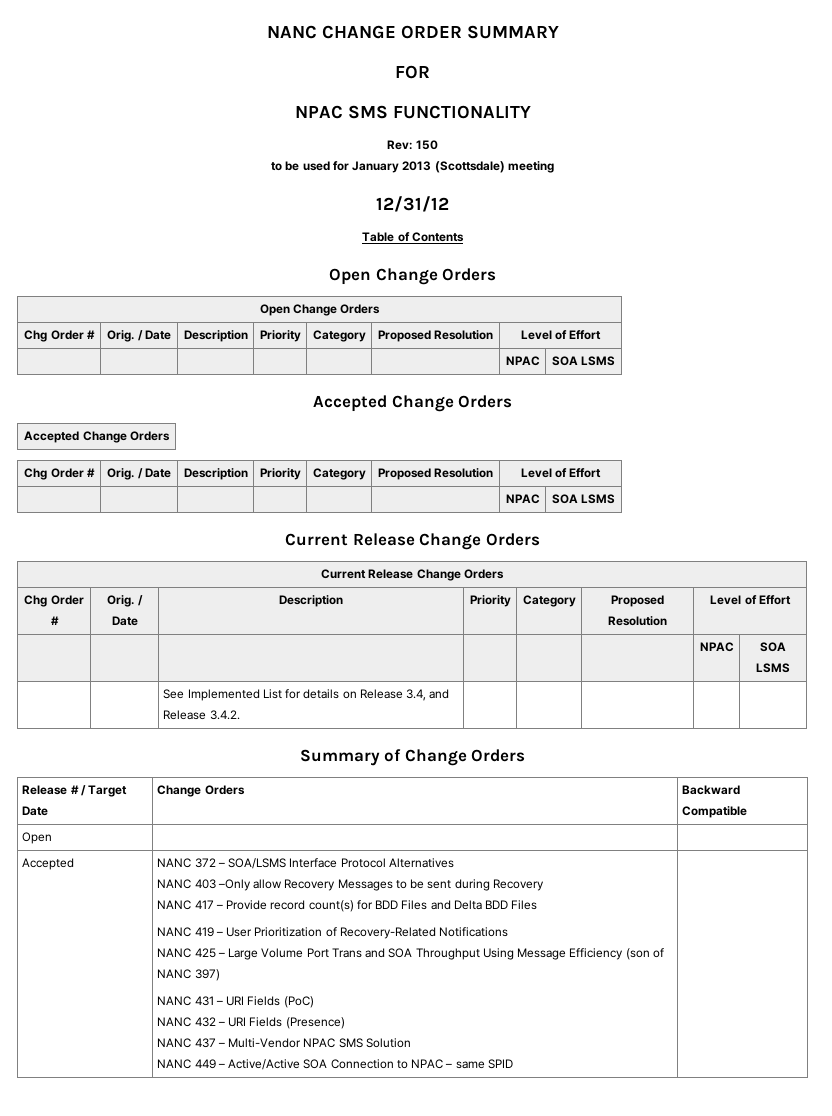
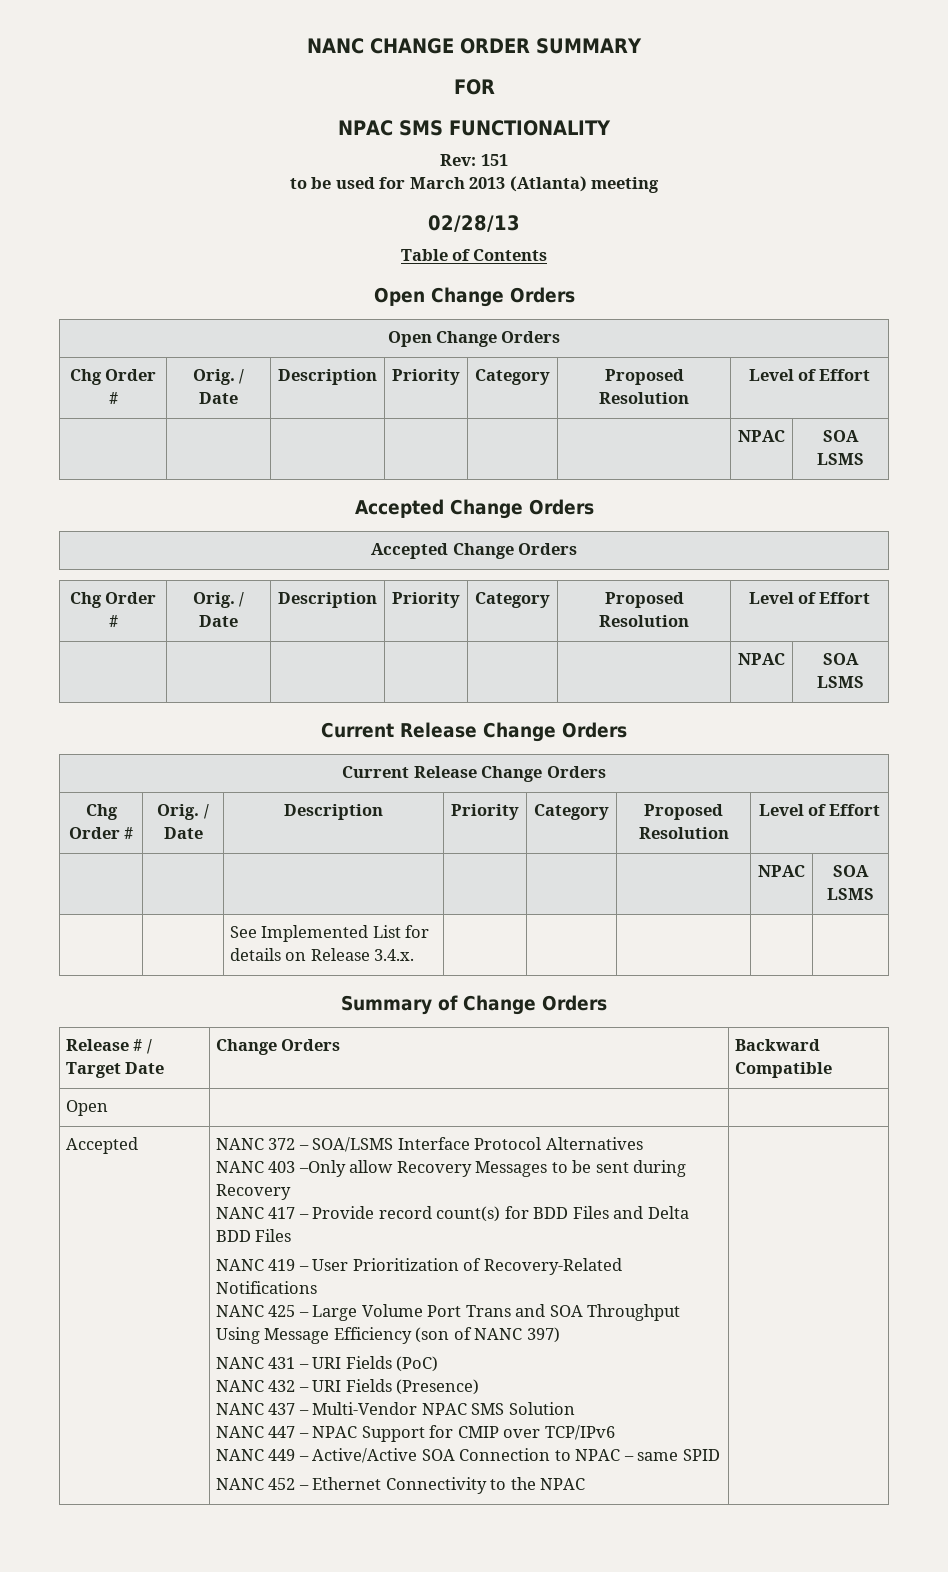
[415,140,438,150] 150 -> [480,154,508,166] 151
[352,161,505,173] January 2013 (Scottsdale) -> [409,176,587,192] March 2013 (Atlanta)
[376,196,449,212] 12/31/12 -> [428,215,520,232] 02/28/13
[406,689,450,701] [163,710,240,720] 3.4, and Release 3.4.2. -> [374,949,415,961] 3.4.x.
(411, 1043) none -> [216,1425,615,1442] // NANC 447 – NPAC Support for CMIP over TCP/IPv6
(513, 1064) none -> [216,1477,586,1494] // NANC 452 – Ethernet Connectivity to the NPAC

